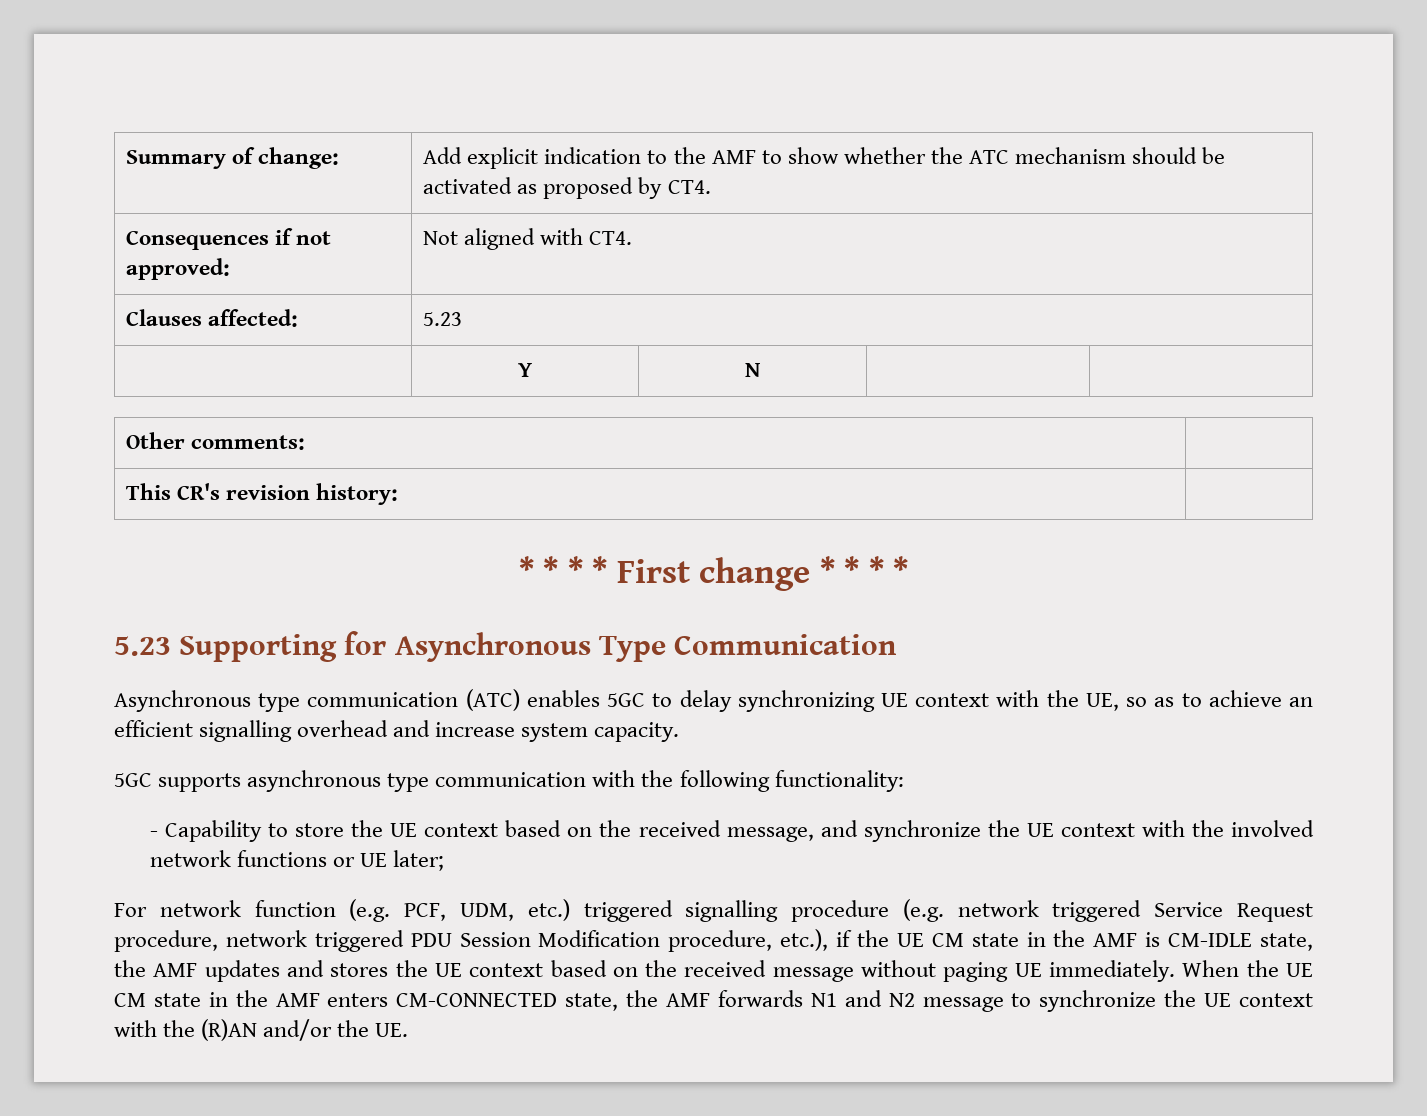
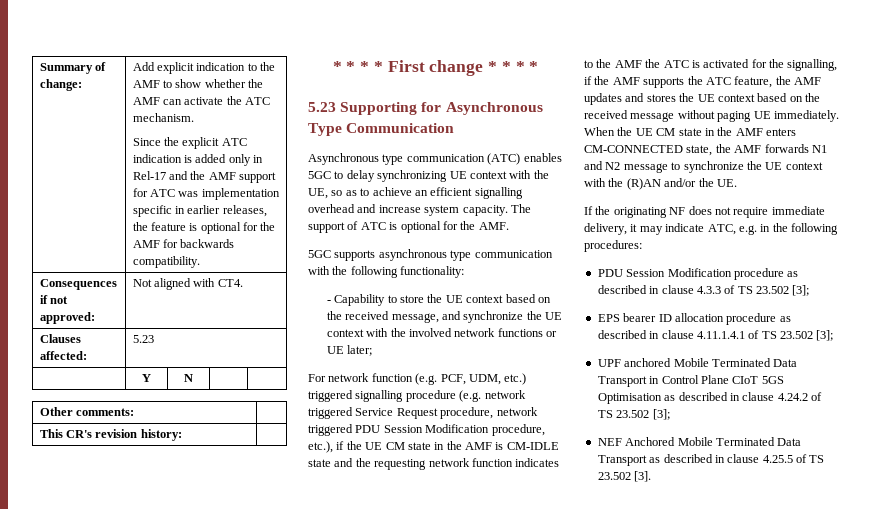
[968,147,1226,164] [423,177,711,199] ATC mechanism should be activated as proposed by CT4. -> [132,96,271,105] [132,113,194,122] [132,137,247,149] [132,154,264,166] [132,171,277,183] [132,188,280,200] [132,205,267,217] [132,222,276,234] [132,239,235,248] [132,256,200,268] AMF can activate the ATC mechanism. // Since the explicit ATC indication is added only in Rel-17 and the AMF support for ATC was implementation specific in earlier releases, the feature is optional for the AMF for backwards compatibility.
(680, 732) none -> [510,204,531,213] [308,221,509,233] The support of ATC is optional for the AMF.
[1260,933,1314,951] state, -> [308,458,560,470] [584,59,838,71] [584,76,773,88] state and the requesting network function indicates to the AMF the ATC is activated for the signalling, if the AMF supports the ATC feature,
(409, 1030) none -> [584,206,825,218] [584,223,838,235] [584,240,642,252] [597,268,799,280] [597,285,810,296] [597,313,791,325] [597,330,834,341] [597,358,798,367] [597,375,784,387] [597,392,822,404] [597,409,670,420] [597,437,802,446] [597,454,825,466] [597,471,652,482] // If the originating NF does not require immediate delivery, it may indicate ATC, e.g. in the following procedures: // PDU Session Modification procedure as described in clause 4.3.3 of TS 23.502 [3]; // EPS bearer ID allocation procedure as described in clause 4.11.1.4.1 of TS 23.502 [3]; // UPF anchored Mobile Terminated Data Transport in Control Plane CIoT 5GS Optimisation as described in clause 4.24.2 of TS 23.502 [3]; // NEF Anchored Mobile Terminated Data Transport as described in clause 4.25.5 of TS 23.502 [3].

